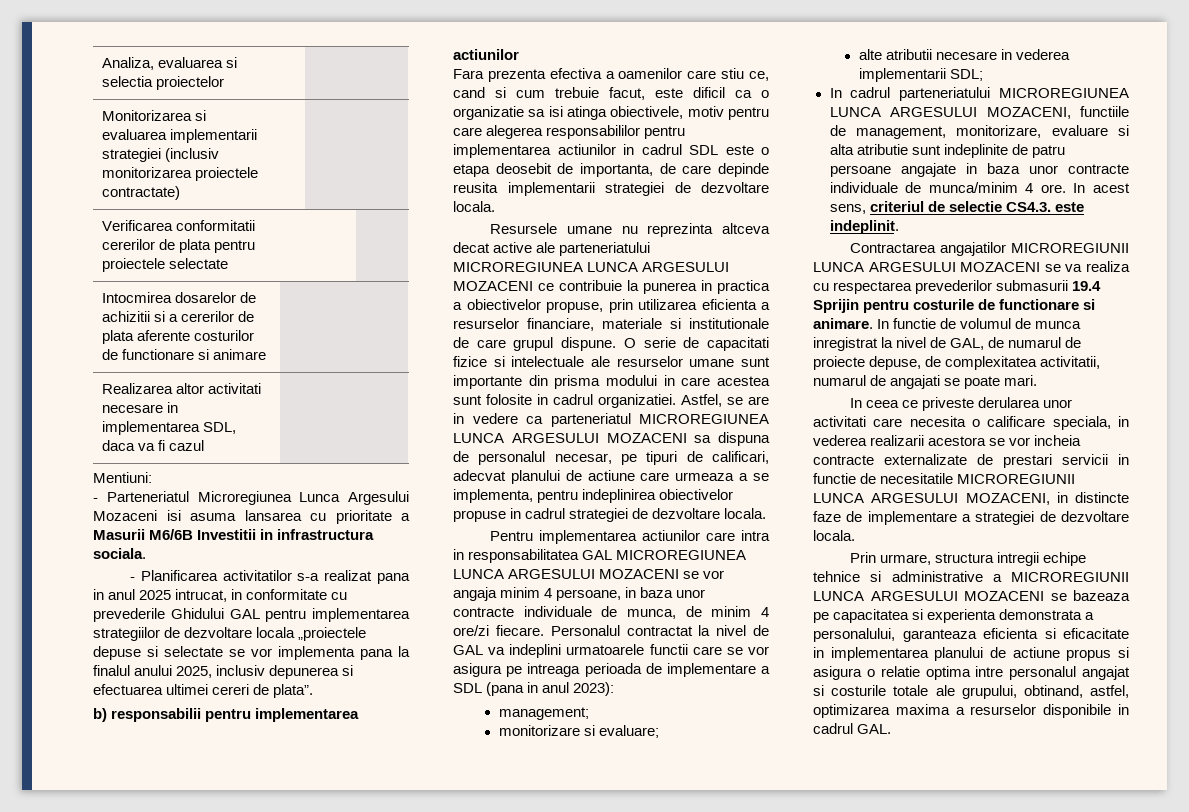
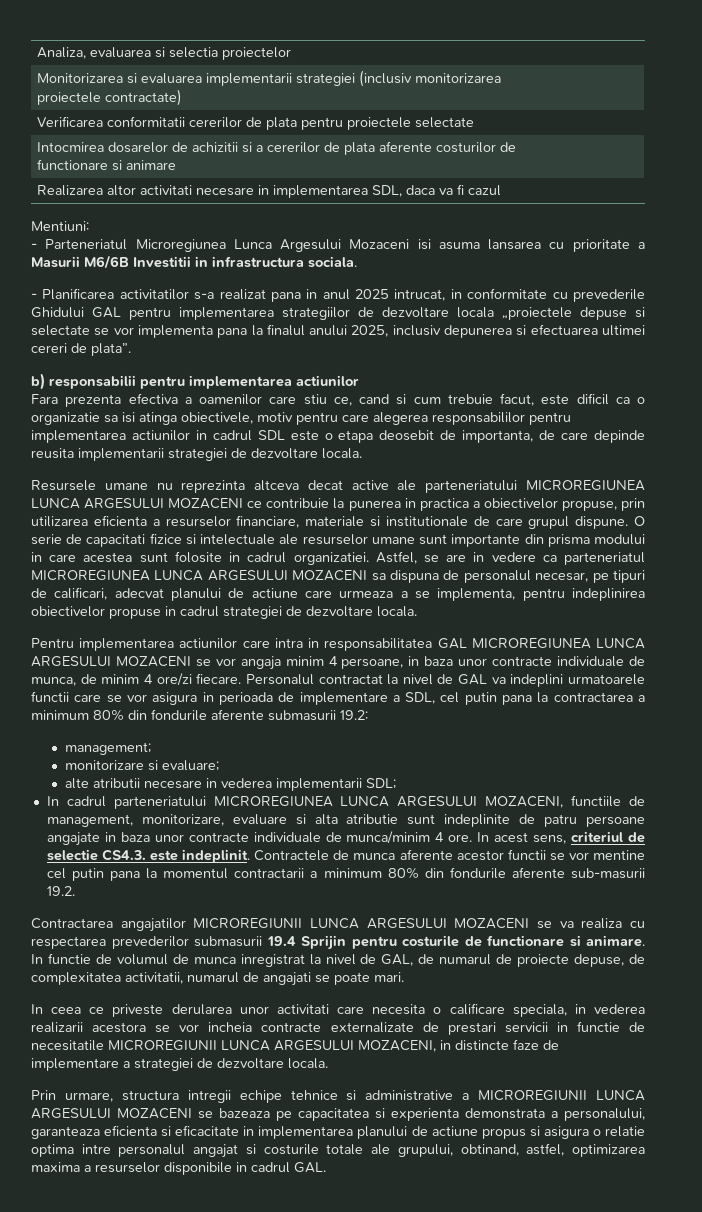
[506,663,581,677] pe intreaga -> [202,692,214,702] in
[453,682,615,696] SDL (pana in anul 2023): -> [405,692,645,705] [31,709,368,721] SDL, cel putin pana la contractarea a minimum 80% din fondurile aferente submasurii 19.2:
(899, 227) none -> [254,849,645,861] [46,867,645,881] [46,886,75,896] Contractele de munca aferente acestor functii se vor mentine cel putin pana la momentul contractarii a minimum 80% din fondurile aferente sub-masurii 19.2.

